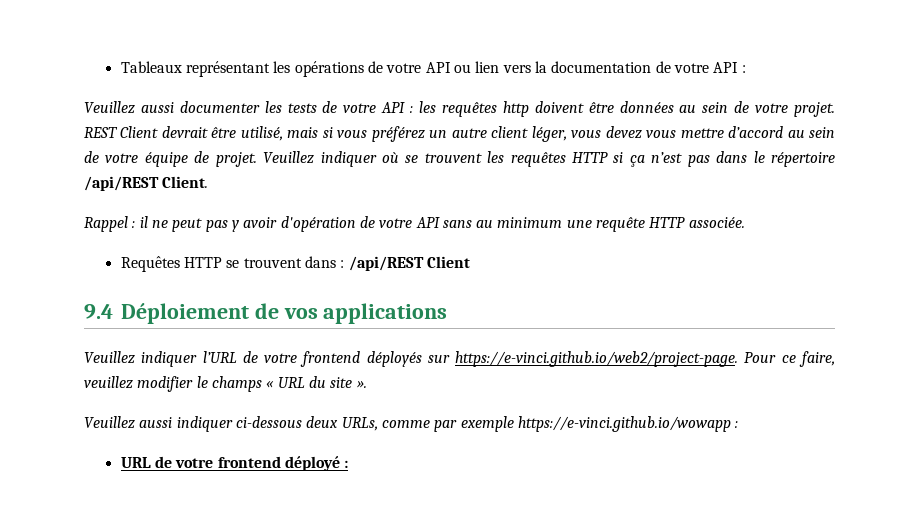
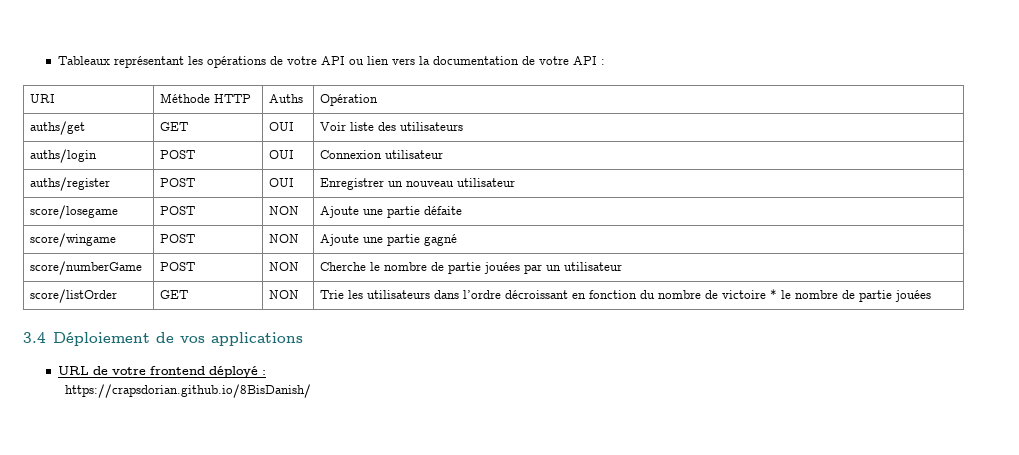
[84,101,836,117] [84,126,836,142] [84,151,836,167] [84,176,209,191] [84,216,745,232] [120,256,471,272] [84,303,448,324] [84,351,835,367] [84,376,367,392] [84,416,739,432] // Veuillez aussi documenter les tests de votre API : les requêtes http doivent être données au sein de votre projet. REST Client devrait être utilisé, mais si vous préférez un autre client léger, vous devez vous mettre d’accord au sein de votre équipe de projet. Veuillez indiquer où se trouvent les requêtes HTTP si ça n’est pas dans le répertoire /api/REST Client. // Rappel : il ne peut pas y avoir d'opération de votre API sans au minimum une requête HTTP associée. // Requêtes HTTP se trouvent dans : /api/REST Client // 9.4 Déploiement de vos applications // Veuillez indiquer l’URL de votre frontend déployés sur https://e-vinci.github.io/web2/project-page. Pour ce faire, veuillez modifier le champs « URL du site ». // Veuillez aussi indiquer ci-dessous deux URLs, comme par exemple https://e-vinci.github.io/wowapp : -> [30,94,56,103] [160,93,252,103] [269,94,304,103] [320,94,379,106] [30,121,86,135] [160,122,189,131] [269,122,295,131] [320,122,464,131] [30,149,98,163] [160,150,196,159] [269,150,295,159] [320,150,444,159] [30,177,111,191] [160,178,196,187] [269,178,295,187] [320,178,516,190] [30,205,119,219] [160,206,196,215] [269,206,300,215] [320,206,463,218] [30,233,117,247] [160,234,196,243] [269,234,300,243] [320,234,458,246] [30,261,143,275] [160,262,196,271] [269,262,300,271] [320,262,623,274] [30,289,118,303] [160,290,189,299] [269,290,300,299] [320,289,932,302] [23,332,303,346] // URI | Méthode HTTP | Auths | Opération // auths/get | GET | OUI | Voir liste des utilisateurs // auths/login | POST | OUI | Connexion utilisateur // auths/register | POST | OUI | Enregistrer un nouveau utilisateur // score/losegame | POST | NON | Ajoute une partie défaite // score/wingame | POST | NON | Ajoute une partie gagné // score/numberGame | POST | NON | Cherche le nombre de partie jouées par un utilisateur // score/listOrder | GET | NON | Trie les utilisateurs dans l’ordre décroissant en fonction du nombre de victoire * le nombre de partie jouées // 3.4 Déploiement de vos applications
(349, 464) none -> [64,384,311,398] // https://crapsdorian.github.io/8BisDanish/

